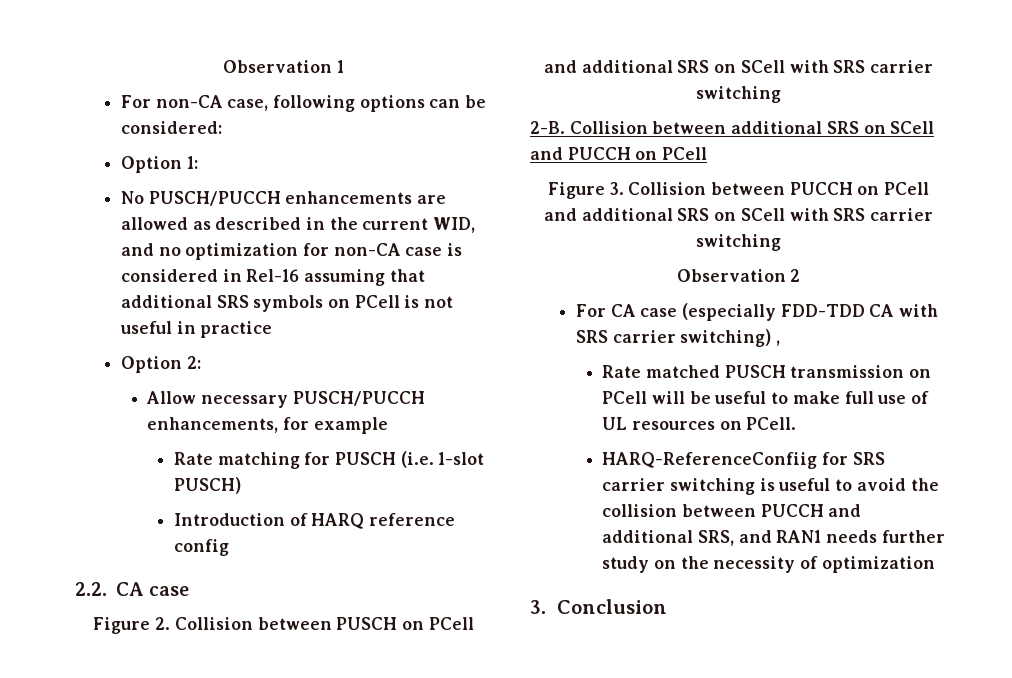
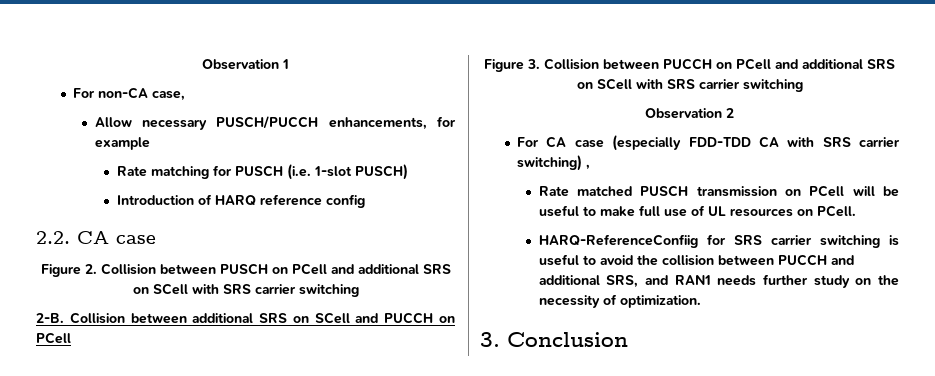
[272,95,487,112] [120,121,222,134] [120,156,198,173] [120,191,446,206] [120,217,476,233] [120,243,463,260] [120,269,425,286] [120,295,454,312] [119,321,273,338] [120,356,201,373] following options can be considered: // Option 1: // No PUSCH/PUCCH enhancements are allowed as described in the current WID, and no optimization for non-CA case is considered in Rel-16 assuming that additional SRS symbols on PCell is not useful in practice // Option 2: -> (186, 96) none
[821,556,935,573] optimization -> [619,295,701,308] optimization.

